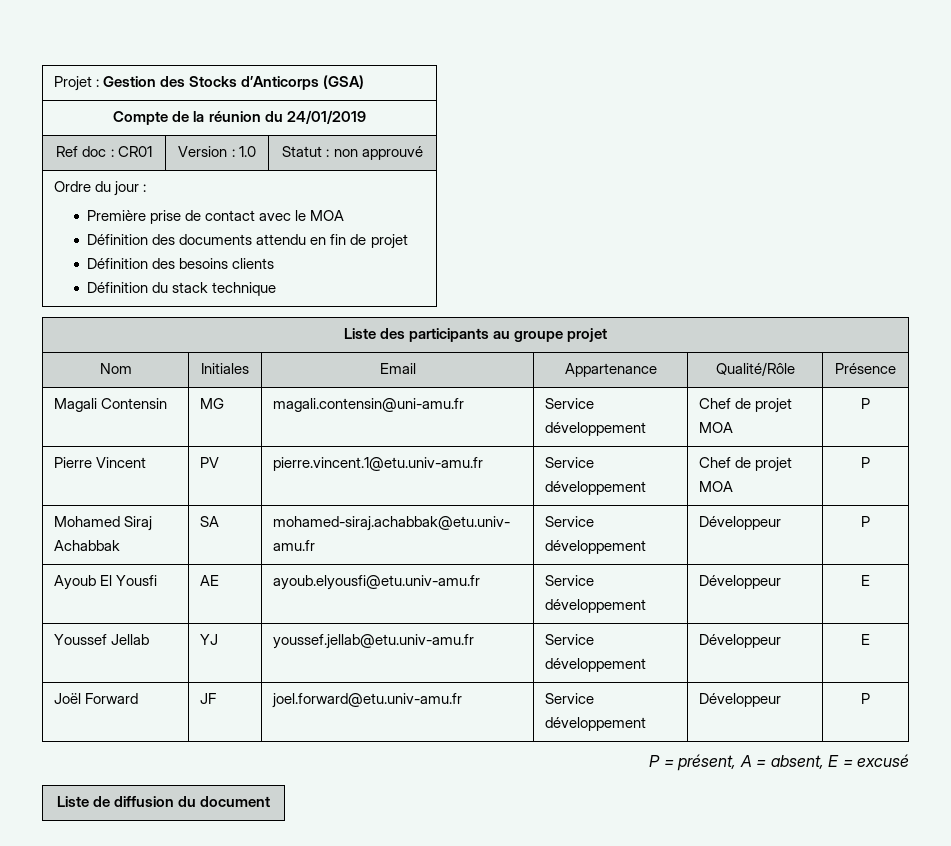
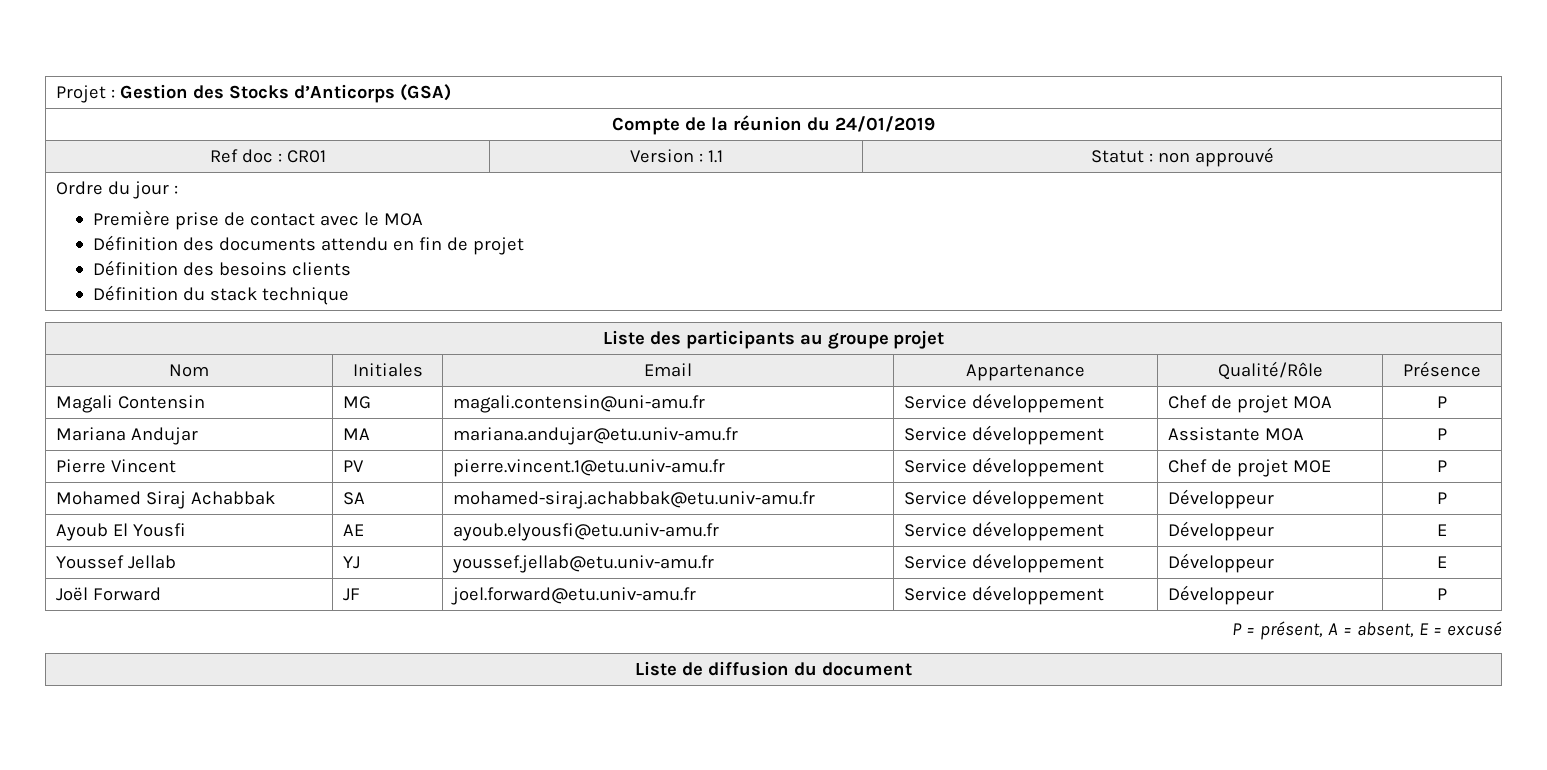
[238,146,256,157] 1.0 -> [707,150,723,163] 1.1
(870, 403) none -> [56,427,199,445] [343,428,371,440] [453,427,739,445] [904,425,1105,445] [1168,427,1305,441] [1437,428,1447,440] // Mariana Andujar | MA | mariana.andujar@etu.univ-amu.fr | Service développement | Assistante MOA | P
[698,481,733,492] MOA -> [1293,460,1332,473] MOE

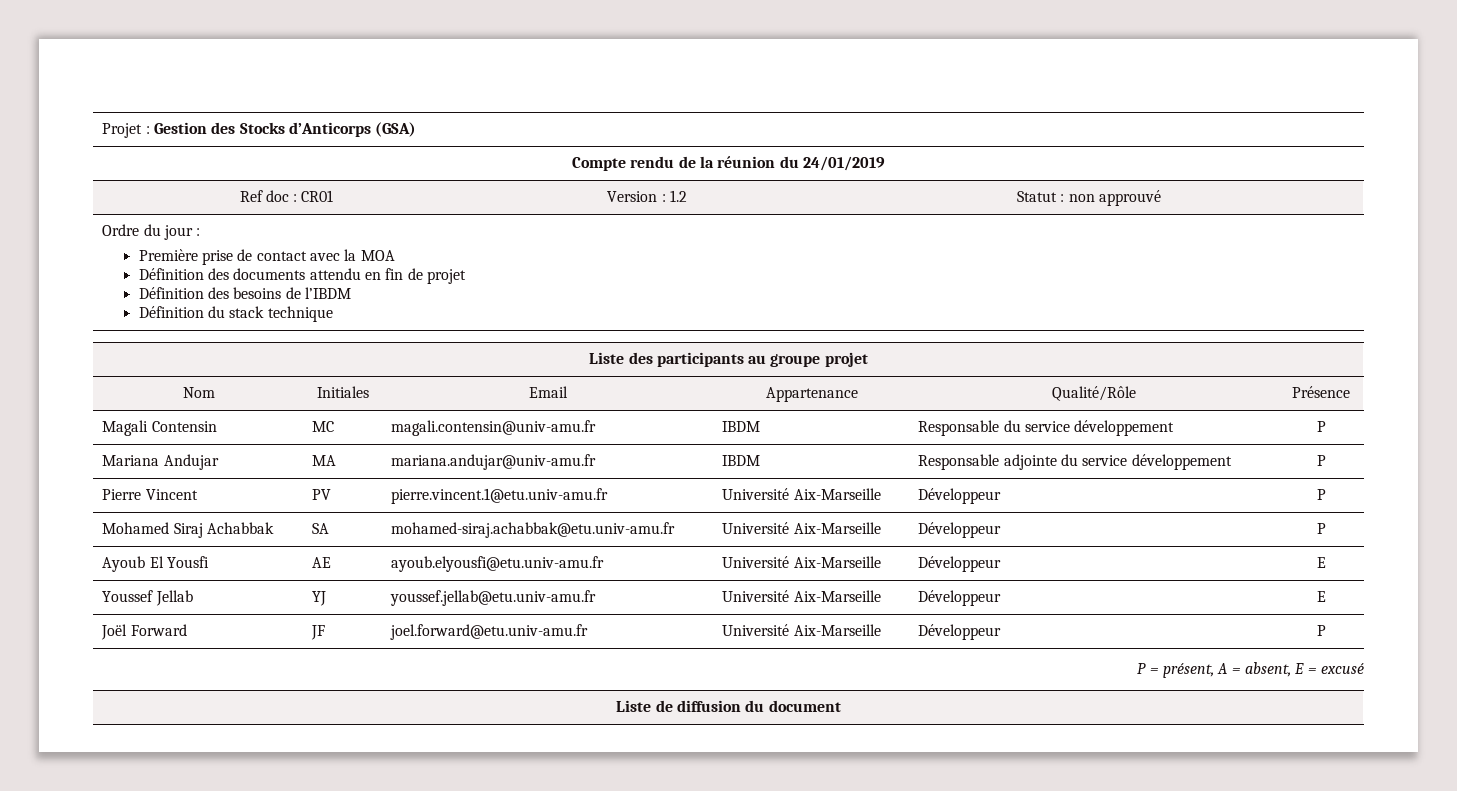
(681, 126) none -> [630,156,675,168] rendu
[707,150,723,163] 1.1 -> [669,190,687,202] 1.2
[363,212,379,226] le -> [344,249,357,261] la
[291,262,351,276] clients -> [285,287,351,299] de l’IBDM
[343,396,372,409] [453,395,706,413] [904,393,1105,413] [1168,395,1333,413] [1437,396,1447,408] [56,427,199,445] [343,428,371,440] [453,427,739,445] [904,425,1105,445] [1168,427,1305,441] MG | magali.contensin@uni-amu.fr | Service développement | Chef de projet MOA | P // Mariana Andujar | MA | mariana.andujar@etu.univ-amu.fr | Service développement | Assistante MOA -> [312,421,335,432] [391,420,597,436] [722,421,761,432] [918,420,1175,436] [1316,421,1326,432] [102,454,219,470] [312,455,337,466] [391,454,597,470] [722,455,761,466] [918,454,1232,470] MC | magali.contensin@univ-amu.fr | IBDM | Responsable du service développement | P // Mariana Andujar | MA | mariana.andujar@univ-amu.fr | IBDM | Responsable adjointe du service développement
[904,457,1105,477] [1168,459,1332,477] Service développement | Chef de projet MOE -> [722,488,881,500] [918,488,1002,504] Université Aix-Marseille | Développeur
[904,489,1105,509] Service développement -> [722,522,881,534] Université Aix-Marseille
[904,521,1105,541] Service développement -> [722,556,881,568] Université Aix-Marseille
[904,553,1105,573] Service développement -> [722,590,881,602] Université Aix-Marseille
[904,585,1105,605] Service développement -> [722,624,881,636] Université Aix-Marseille

